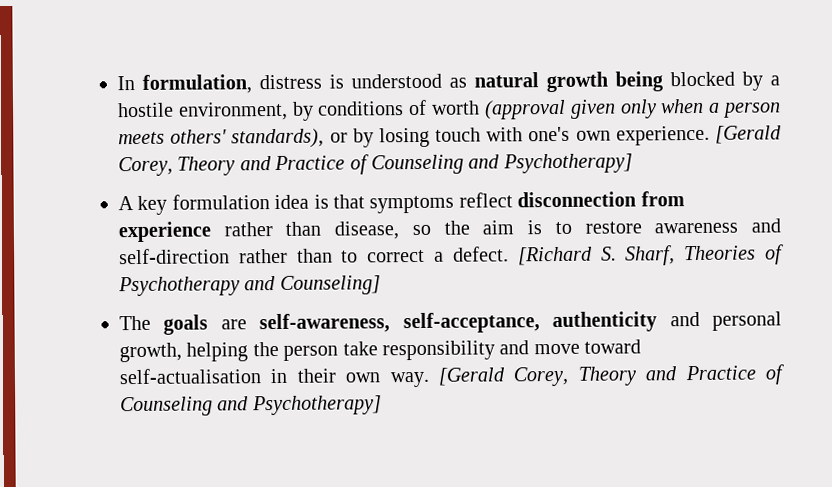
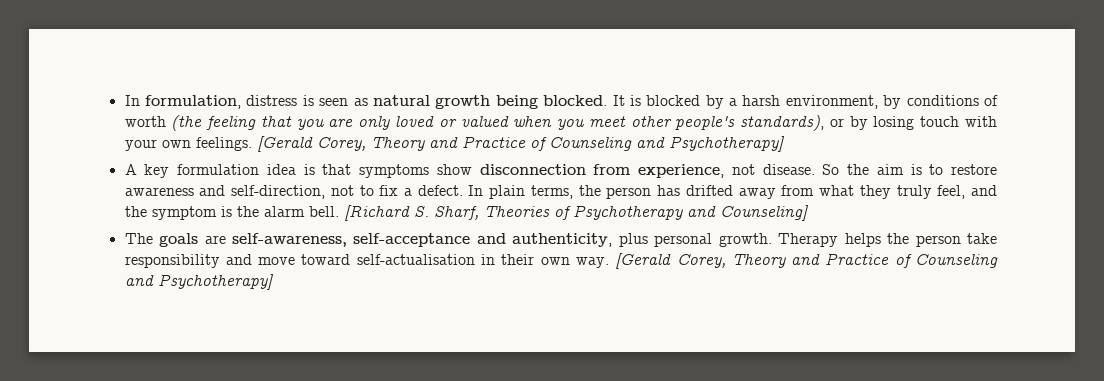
[351,73,442,89] understood -> [319,98,349,106] seen
(663, 81) none -> [543,95,641,106] blocked. It is
[117,102,174,118] hostile -> [742,95,781,106] harsh
[483,98,782,120] [118,129,228,145] (approval given only when a person meets others' -> [171,115,736,131] (the feeling that you are only loved or valued when you meet other people's
[528,125,710,146] one's own experience. -> [124,137,252,151] your own feelings.
[458,192,513,208] reflect -> [436,164,472,175] show
[118,221,431,243] experience rather than disease, so -> [638,164,840,178] experience, not disease. So
[119,246,509,265] self-direction rather than to correct a defect. -> [231,185,998,199] [124,206,339,220] self-direction, not to fix a defect. In plain terms, the person has drifted away from what they truly feel, and the symptom is the alarm bell.
[402,311,782,334] [119,342,249,363] self-acceptance, authenticity and personal growth, helping -> [353,233,881,247] self-acceptance and authenticity, plus personal growth. Therapy helps

